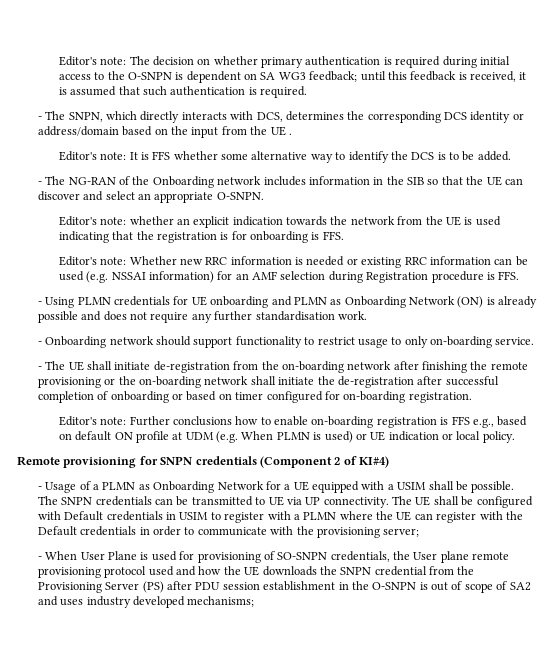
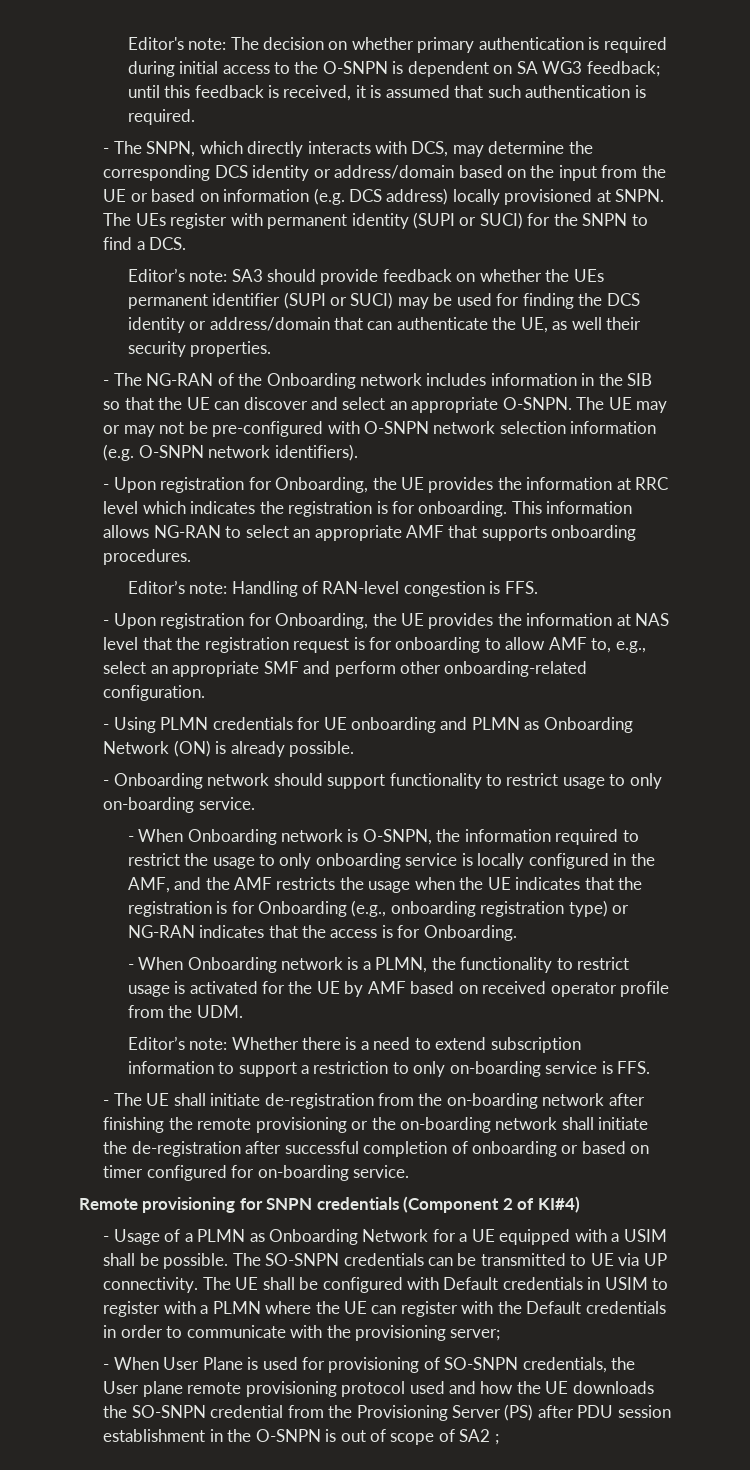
[285,111,344,121] determines -> [452,141,565,157] may determine
[288,133,292,135] [58,151,511,163] . // Editor's note: It is FFS whether some alternative way to identify the DCS is to be added. -> [130,188,665,205] [103,212,648,229] [103,237,187,250] [127,268,604,285] [127,292,640,309] [127,317,642,333] [127,341,272,357] or based on information (e.g. DCS address) locally provisioned at SNPN. The UEs register with permanent identity (SUPI or SUCI) for the SNPN to find a DCS. // Editor’s note: SA3 should provide feedback on whether the UEs permanent identifier (SUPI or SUCI) may be used for finding the DCS identity or address/domain that can authenticate the UE, as well their security properties.
[58,216,501,228] [58,231,344,243] [58,256,528,268] [58,271,520,283] // Editor's note: whether an explicit indication towards the network from the UE is used indicating that the registration is for onboarding is FFS. // Editor's note: Whether new RRC information is needed or existing RRC information can be used (e.g. NSSAI information) for an AMF selection during Registration procedure is FFS. -> [576,397,668,413] [103,421,657,437] [103,444,358,461] [103,477,669,493] [103,501,633,517] [103,525,637,541] [103,549,192,565] [127,580,538,597] [103,613,670,629] [103,637,646,653] [103,661,588,677] [103,685,206,701] The UE may or may not be pre-configured with O-SNPN network selection information (e.g. O-SNPN network identifiers). // - Upon registration for Onboarding, the UE provides the information at RRC level which indicates the registration is for onboarding. This information allows NG-RAN to select an appropriate AMF that supports onboarding procedures. // Editor’s note: Handling of RAN-level congestion is FFS. // - Upon registration for Onboarding, the UE provides the information at NAS level that the registration request is for onboarding to allow AMF to, e.g., select an appropriate SMF and perform other onboarding-related configuration.
[37,311,367,323] possible and does not require any further standardisation work. -> [289,741,355,757] possible.
(535, 341) none -> [127,829,639,845] [127,853,655,869] [127,877,643,893] [127,900,630,917] [127,925,517,941] [127,957,630,973] [127,981,670,997] [127,1005,243,1018] [127,1036,581,1053] [127,1061,651,1077] // - When Onboarding network is O-SNPN, the information required to restrict the usage to only onboarding service is locally configured in the AMF, and the AMF restricts the usage when the UE indicates that the registration is for Onboarding (e.g., onboarding registration type) or NG-RAN indicates that the access is for Onboarding. // - When Onboarding network is a PLMN, the functionality to restrict usage is activated for the UE by AMF based on received operator profile from the UDM. // Editor’s note: Whether there is a need to extend subscription information to support a restriction to only on-boarding service is FFS.
[408,392,472,403] [58,416,528,428] [58,431,515,443] registration. // Editor's note: Further conclusions how to enable on-boarding registration is FFS e.g., based on default ON profile at UDM (e.g. When PLMN is used) or UE indication or local policy. -> [353,1165,410,1178] service.
[61,497,93,505] SNPN -> [265,1253,340,1266] SO-SNPN
[340,567,372,575] SNPN -> [131,1405,206,1418] SO-SNPN
[37,596,255,608] and uses industry developed mechanisms; -> [494,1434,499,1445] ;

